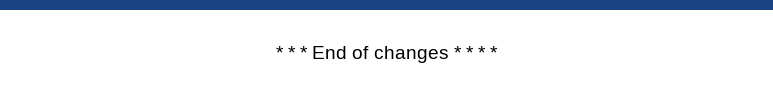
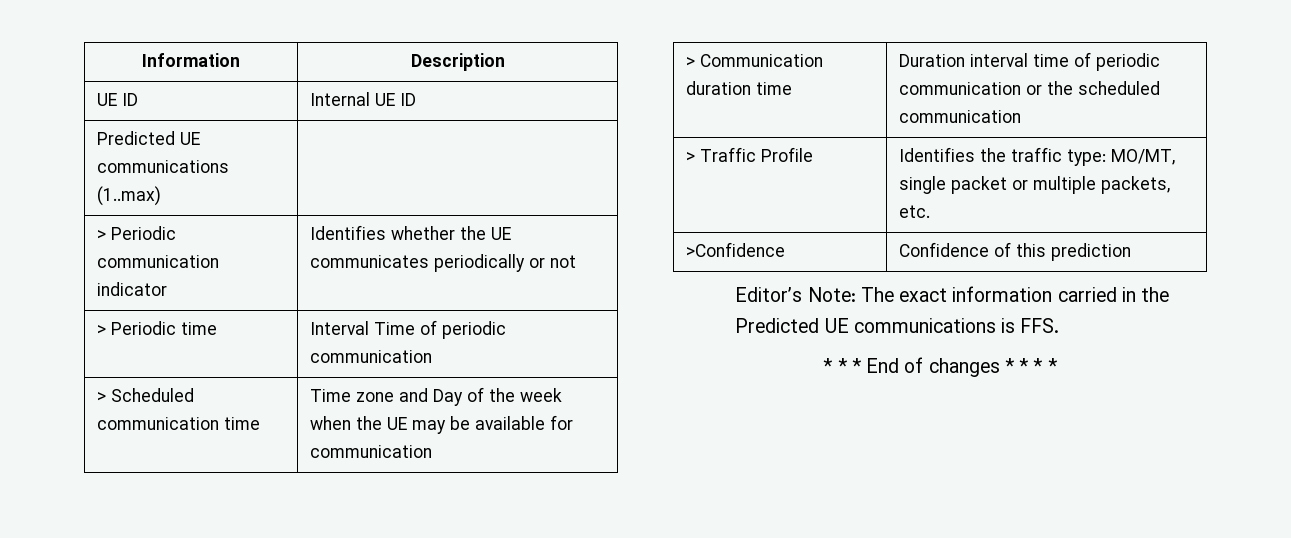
(275, 52) none -> [142,53,240,67] [410,53,505,71] [97,93,139,106] [310,92,417,106] [97,131,201,145] [97,160,230,173] [97,186,162,206] [97,226,177,240] [97,255,220,268] [97,282,168,296] [310,225,512,240] [310,254,577,272] [97,321,218,335] [310,320,507,339] [310,350,433,363] [97,388,195,402] [97,417,261,430] [310,387,563,406] [310,415,574,434] [310,445,433,458] [686,54,824,67] [686,81,793,95] [899,52,1161,71] [899,81,1161,95] [899,110,1022,123] [686,147,814,162] [899,147,1176,166] [899,176,1171,194] [899,205,931,218] [686,242,786,257] [899,242,1132,261] [735,286,1170,302] [735,318,1060,333] Information | Description // UE ID | Internal UE ID // Predicted UE communications (1..max) | // > Periodic communication indicator | Identifies whether the UE communicates periodically or not // > Periodic time | Interval Time of periodic communication // > Scheduled communication time | Time zone and Day of the week when the UE may be available for communication // > Communication duration time | Duration interval time of periodic communication or the scheduled communication // > Traffic Profile | Identifies the traffic type: MO/MT, single packet or multiple packets, etc. // >Confidence | Confidence of this prediction // Editor’s Note: The exact information carried in the Predicted UE communications is FFS. //

